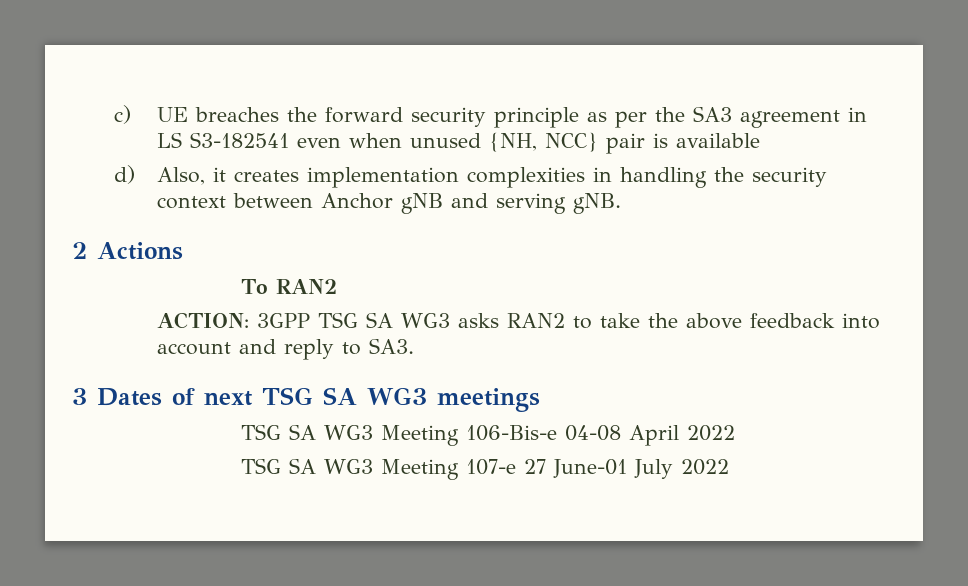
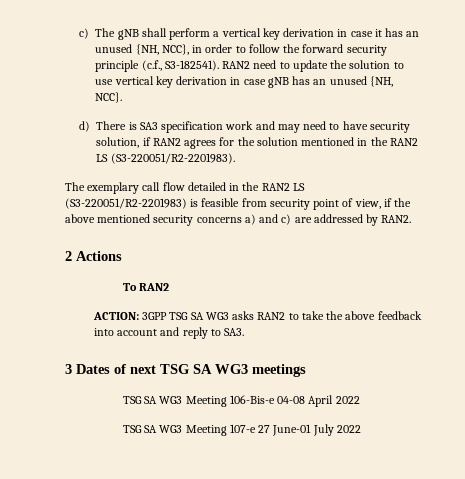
[114,105,867,128] [156,132,760,154] [114,165,827,188] [156,193,621,214] c) UE breaches the forward security principle as per the SA3 agreement in LS S3-182541 even when unused {NH, NCC} pair is available // d) Also, it creates implementation complexities in handling the security context between Anchor gNB and serving gNB. -> [79,28,420,40] [95,44,387,56] [95,60,404,72] [95,76,393,88] [95,92,123,103] [79,121,410,133] [96,137,418,149] [96,153,235,164] [65,182,305,194] [65,198,412,210] [65,214,412,226] c) The gNB shall perform a vertical key derivation in case it has an unused {NH, NCC}, in order to follow the forward security principle (c.f., S3-182541). RAN2 need to update the solution to use vertical key derivation in case gNB has an unused {NH, NCC}. // d) There is SA3 specification work and may need to have security solution, if RAN2 agrees for the solution mentioned in the RAN2 LS (S3-220051/R2-2201983). // The exemplary call flow detailed in the RAN2 LS (S3-220051/R2-2201983) is feasible from security point of view, if the above mentioned security concerns a) and c) are addressed by RAN2.

